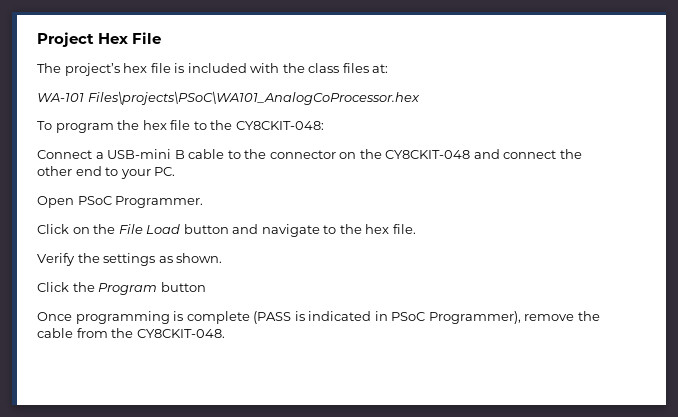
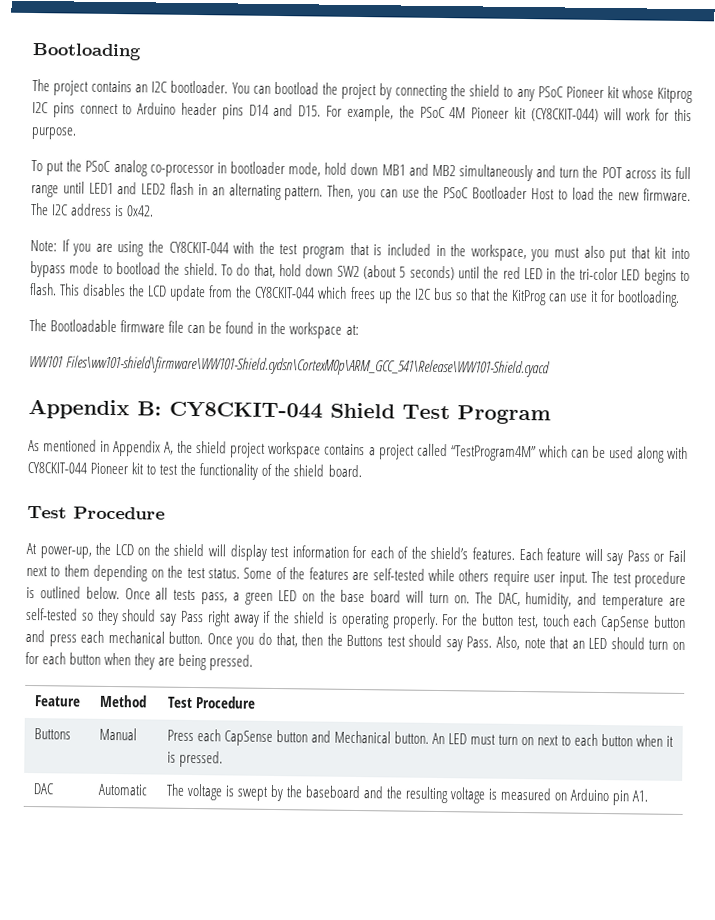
[37,32,162,47] [37,63,389,76] [37,91,420,105] [37,120,324,133] [37,149,582,159] [37,166,176,179] [37,196,204,208] [37,224,416,237] [37,253,223,266] [37,282,206,295] [37,311,600,324] [37,328,225,338] Project Hex File // The project’s hex file is included with the class files at: // WA-101 Files\projects\PSoC\WA101_AnalogCoProcessor.hex // To program the hex file to the CY8CKIT-048: // Connect a USB-mini B cable to the connector on the CY8CKIT-048 and connect the other end to your PC. // Open PSoC Programmer. // Click on the File Load button and navigate to the hex file. // Verify the settings as shown. // Click the Program button // Once programming is complete (PASS is indicated in PSoC Programmer), remove the cable from the CY8CKIT-048. -> [32,43,142,61] [32,79,693,104] [32,102,693,122] [31,126,77,140] [31,159,691,182] [31,181,692,202] [30,202,155,217] [30,239,690,263] [30,260,690,285] [29,282,681,307] [29,318,359,339] [29,355,552,378] [28,398,551,425] [28,439,689,463] [27,461,362,480] [27,505,165,520] [26,542,687,566] [26,564,687,589] [26,586,687,610] [26,607,687,632] [25,629,686,652] [25,651,254,671] [33,695,81,707] [98,694,147,708] [166,696,256,709] [33,728,71,740] [98,727,137,741] [166,729,675,747] [166,750,223,768] [32,783,54,795] [97,783,148,796] [165,783,649,806] Bootloading // The project contains an I2C bootloader. You can bootload the project by connecting the shield to any PSoC Pioneer kit whose Kitprog I2C pins connect to Arduino header pins D14 and D15. For example, the PSoC 4M Pioneer kit (CY8CKIT-044) will work for this purpose. // To put the PSoC analog co-processor in bootloader mode, hold down MB1 and MB2 simultaneously and turn the POT across its full range until LED1 and LED2 flash in an alternating pattern. Then, you can use the PSoC Bootloader Host to load the new firmware. The I2C address is 0x42. // Note: If you are using the CY8CKIT-044 with the test program that is included in the workspace, you must also put that kit into bypass mode to bootload the shield. To do that, hold down SW2 (about 5 seconds) until the red LED in the tri-color LED begins to flash. This disables the LCD update from the CY8CKIT-044 which frees up the I2C bus so that the KitProg can use it for bootloading. // The Bootloadable firmware file can be found in the workspace at: // WW101 Files\ww101-shield\firmware\WW101-Shield.cydsn\CortexM0p\ARM_GCC_541\Release\WW101-Shield.cyacd // Appendix B: CY8CKIT-044 Shield Test Program // As mentioned in Appendix A, the shield project workspace contains a project called “TestProgram4M” which can be used along with CY8CKIT-044 Pioneer kit to test the functionality of the shield board. // Test Procedure // At power-up, the LCD on the shield will display test information for each of the shield’s features. Each feature will say Pass or Fail next to them depending on the test status. Some of the features are self-tested while others require user input. The test procedure is outlined below. Once all tests pass, a green LED on the base board will turn on. The DAC, humidity, and temperature are self-tested so they should say Pass right away if the shield is operating properly. For the button test, touch each CapSense button and press each mechanical button. Once you do that, then the Buttons test should say Pass. Also, note that an LED should turn on for each button when they are being pressed. // Feature | Method | Test Procedure // Buttons | Manual | Press each CapSense button and Mechanical button. An LED must turn on next to each button when it is pressed. // DAC | Automatic | The voltage is swept by the baseboard and the resulting voltage is measured on Arduino pin A1.

